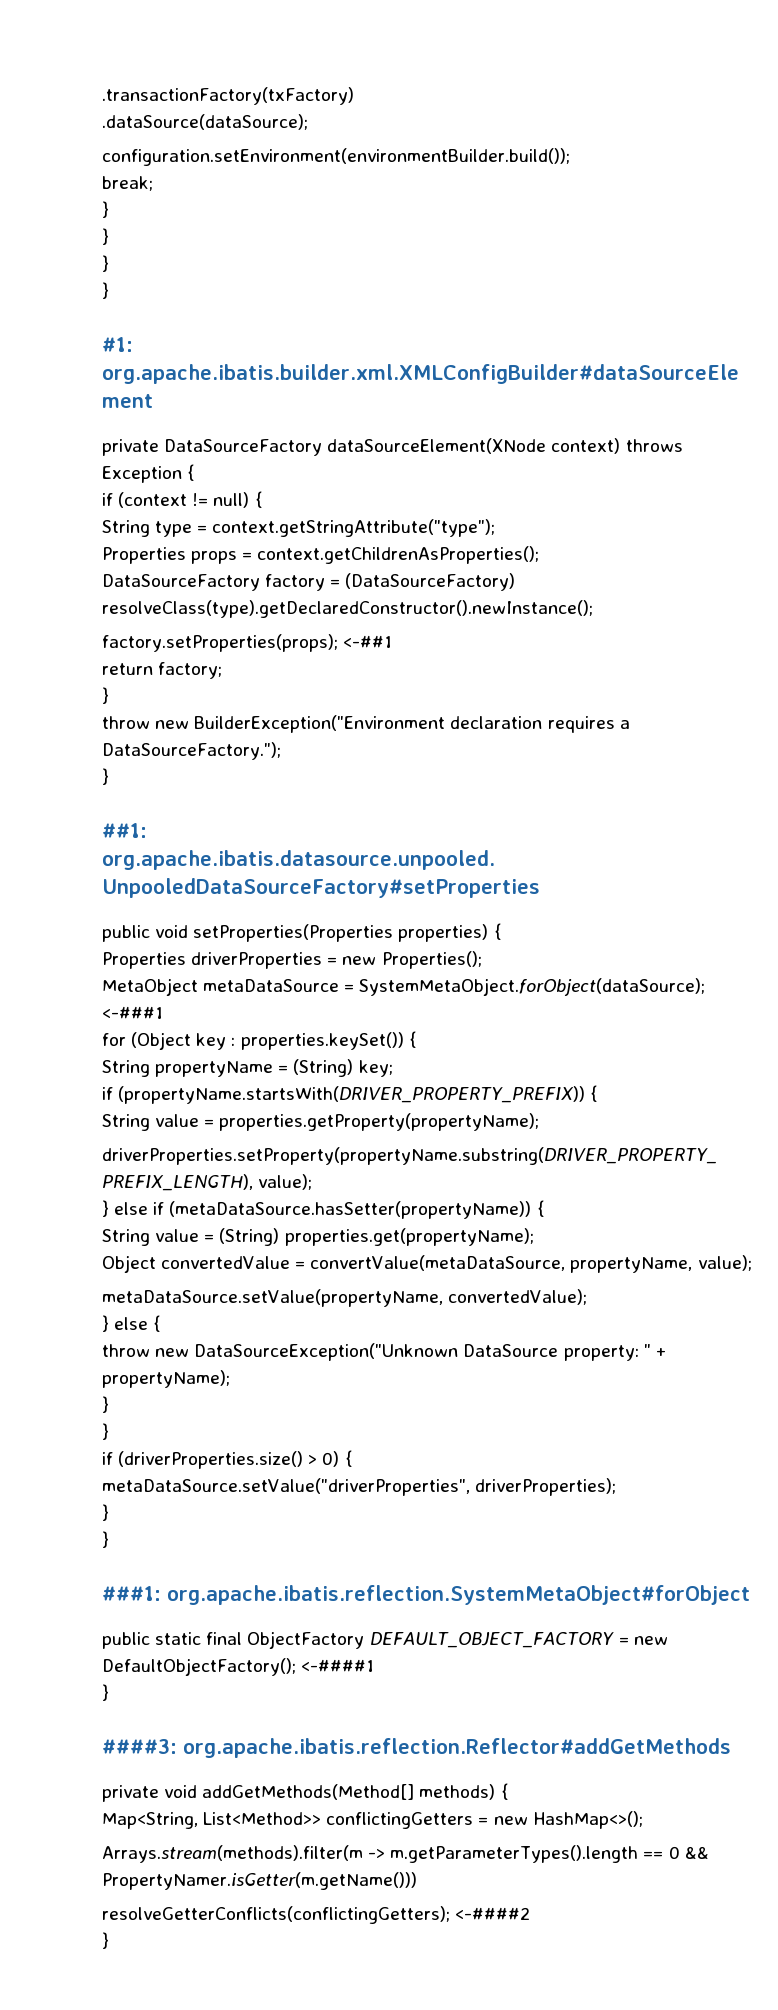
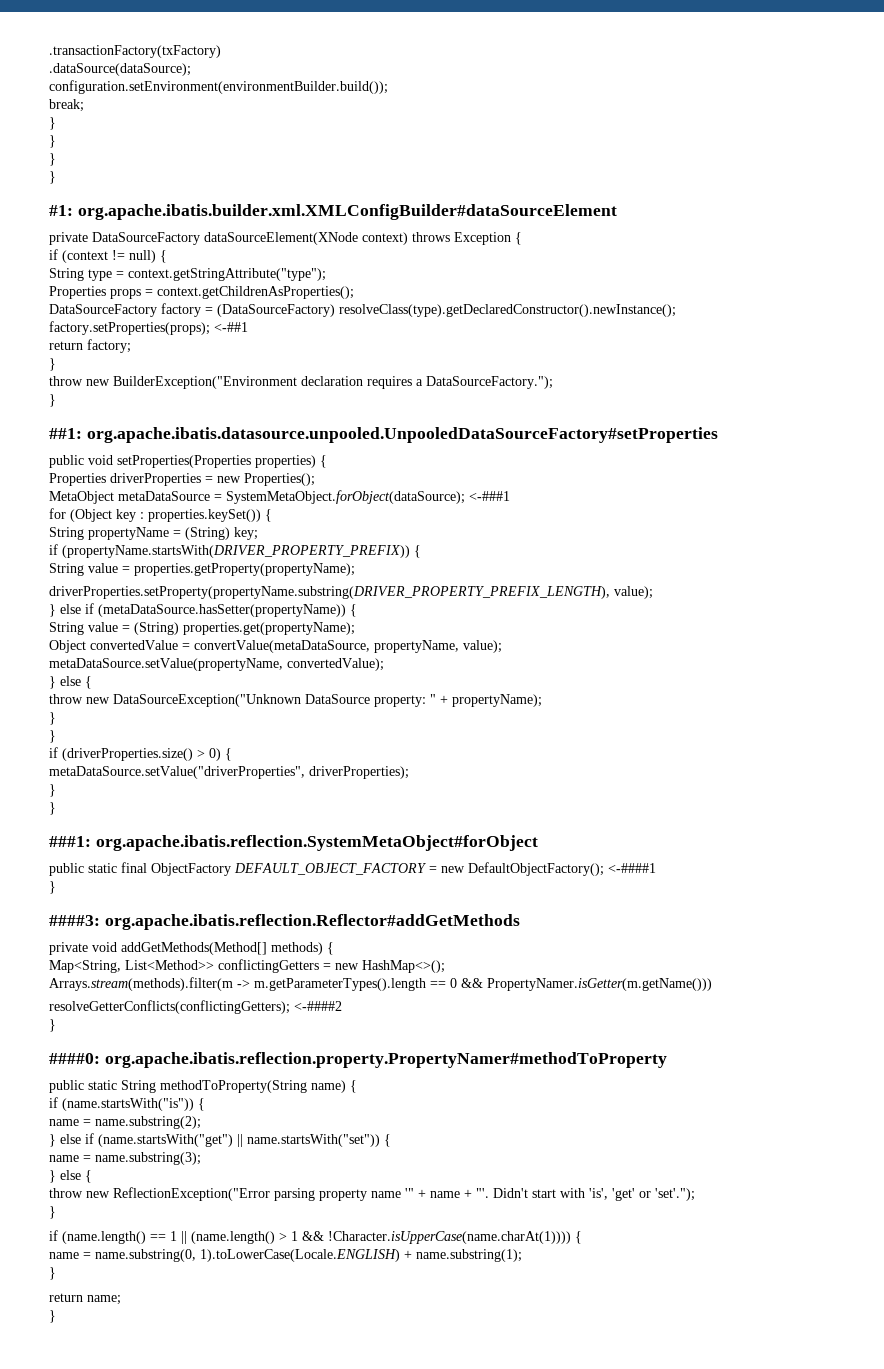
(109, 1940) none -> [49,1052,667,1068] [49,1080,357,1093] [49,1097,205,1111] [49,1116,201,1129] [49,1133,391,1147] [49,1152,201,1165] [49,1170,92,1183] [49,1187,695,1201] [49,1206,56,1219] [49,1230,582,1244] [49,1249,522,1262] [49,1267,56,1280] [49,1293,121,1305] [49,1310,56,1323] // ####0: org.apache.ibatis.reflection.property.PropertyNamer#methodToProperty // public static String methodToProperty(String name) { // if (name.startsWith("is")) { // name = name.substring(2); // } else if (name.startsWith("get") || name.startsWith("set")) { // name = name.substring(3); // } else { // throw new ReflectionException("Error parsing property name '" + name + "'. Didn't start with 'is', 'get' or 'set'."); // } // if (name.length() == 1 || (name.length() > 1 && !Character.isUpperCase(name.charAt(1)))) { // name = name.substring(0, 1).toLowerCase(Locale.ENGLISH) + name.substring(1); // } // return name; // }

